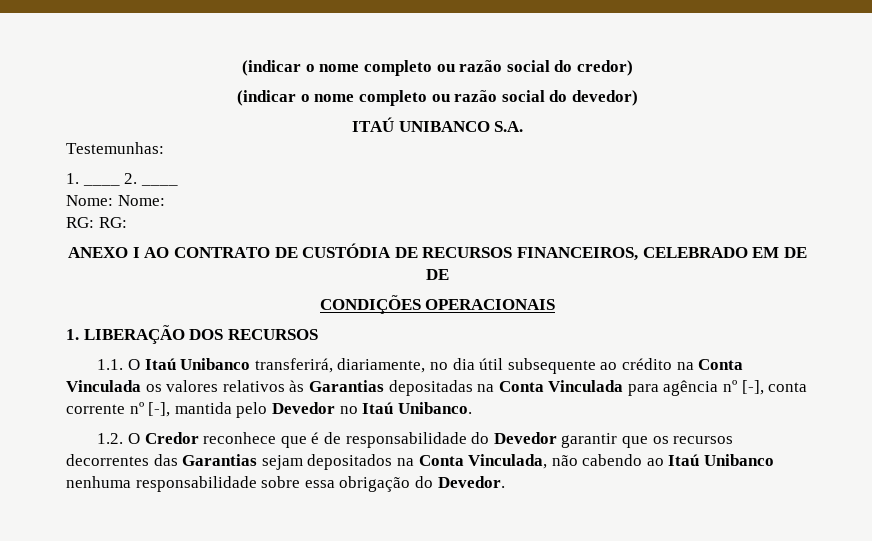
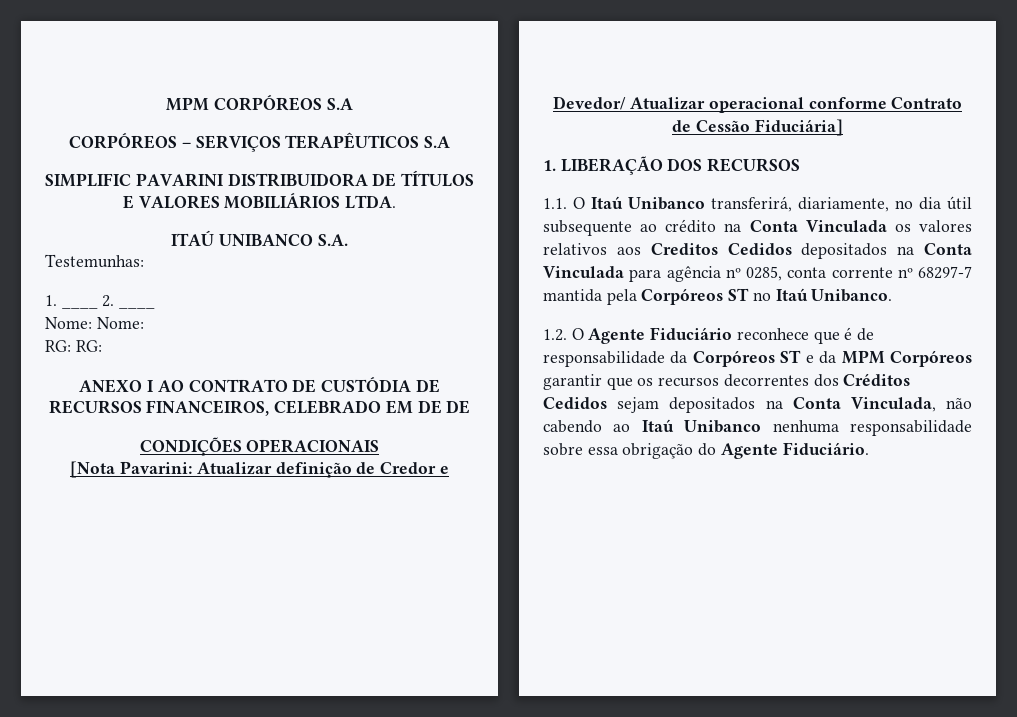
[242,60,633,76] [237,90,638,106] (indicar o nome completo ou razão social do credor) // (indicar o nome completo ou razão social do devedor) -> [166,94,353,111] [69,132,450,152] [45,170,474,187] [122,192,397,209] MPM CORPÓREOS S.A // CORPÓREOS – SERVIÇOS TERAPÊUTICOS S.A // SIMPLIFIC PAVARINI DISTRIBUIDORA DE TÍTULOS E VALORES MOBILIÁRIOS LTDA.
(556, 304) none -> [70,461,449,478] [552,96,963,113] [672,119,843,136] // [Nota Pavarini: Atualizar definição de Credor e Devedor/ Atualizar operacional conforme Contrato de Cessão Fiduciária]
[289,380,473,396] às Garantias depositadas -> [616,243,888,259] aos Creditos Cedidos depositados
[741,380,764,395] [-], -> [746,266,782,281] 0285,
[148,402,335,418] [-], mantida pelo Devedor -> [918,266,972,279] [543,288,750,305] 68297-7 mantida pela Corpóreos ST
[144,432,199,444] Credor -> [588,327,733,344] Agente Fiduciário
[471,432,557,444] do Devedor -> [670,350,973,367] da Corpóreos ST e da MPM Corpóreos
[153,454,258,466] das Garantias -> [813,373,911,387] [543,397,607,409] dos Créditos Cedidos
[437,476,505,488] Devedor. -> [720,442,869,459] Agente Fiduciário.

